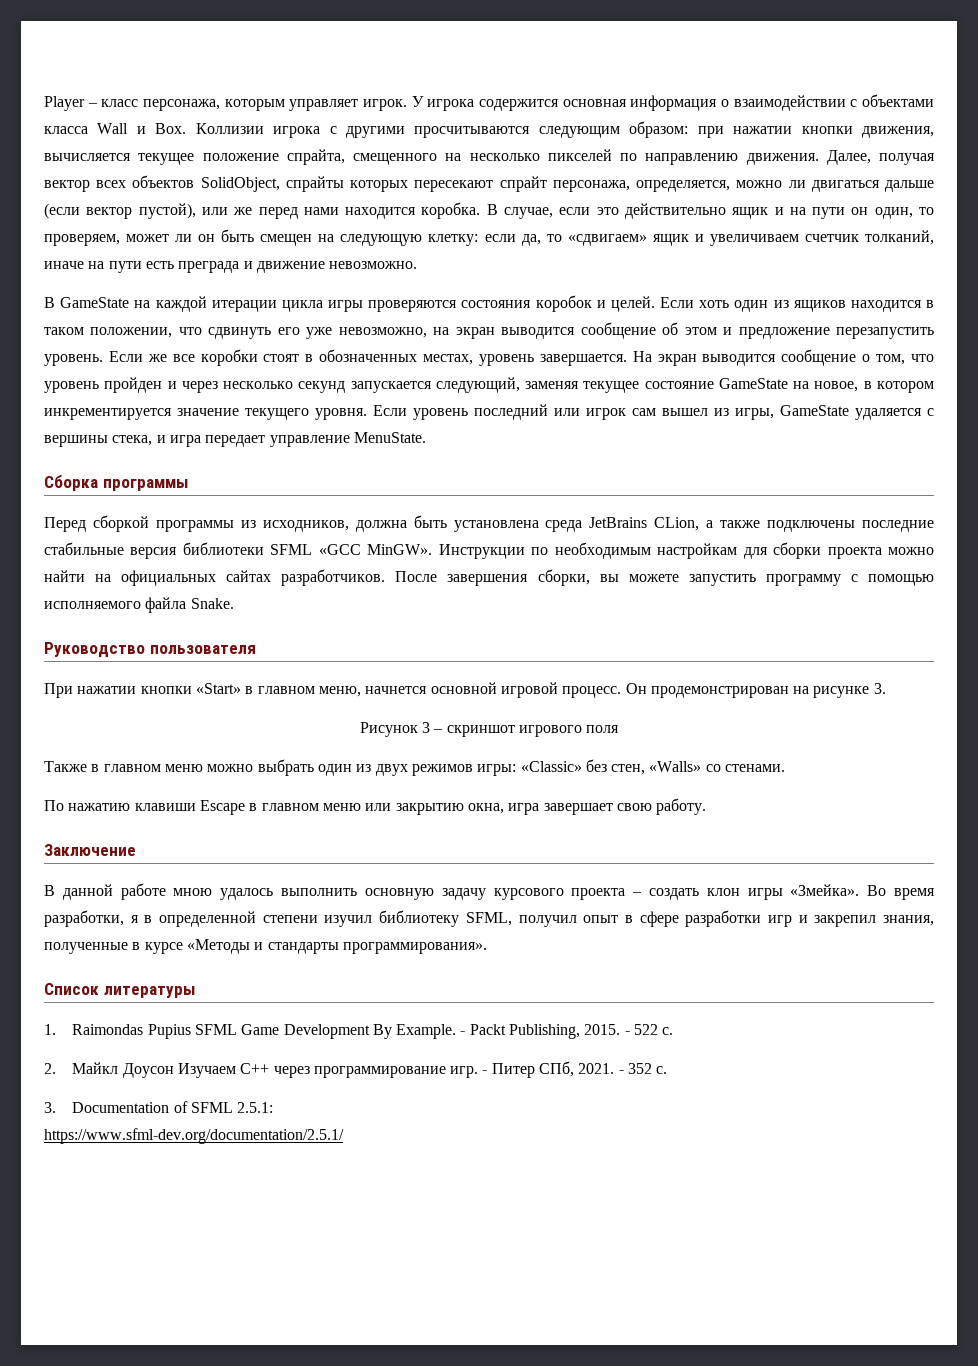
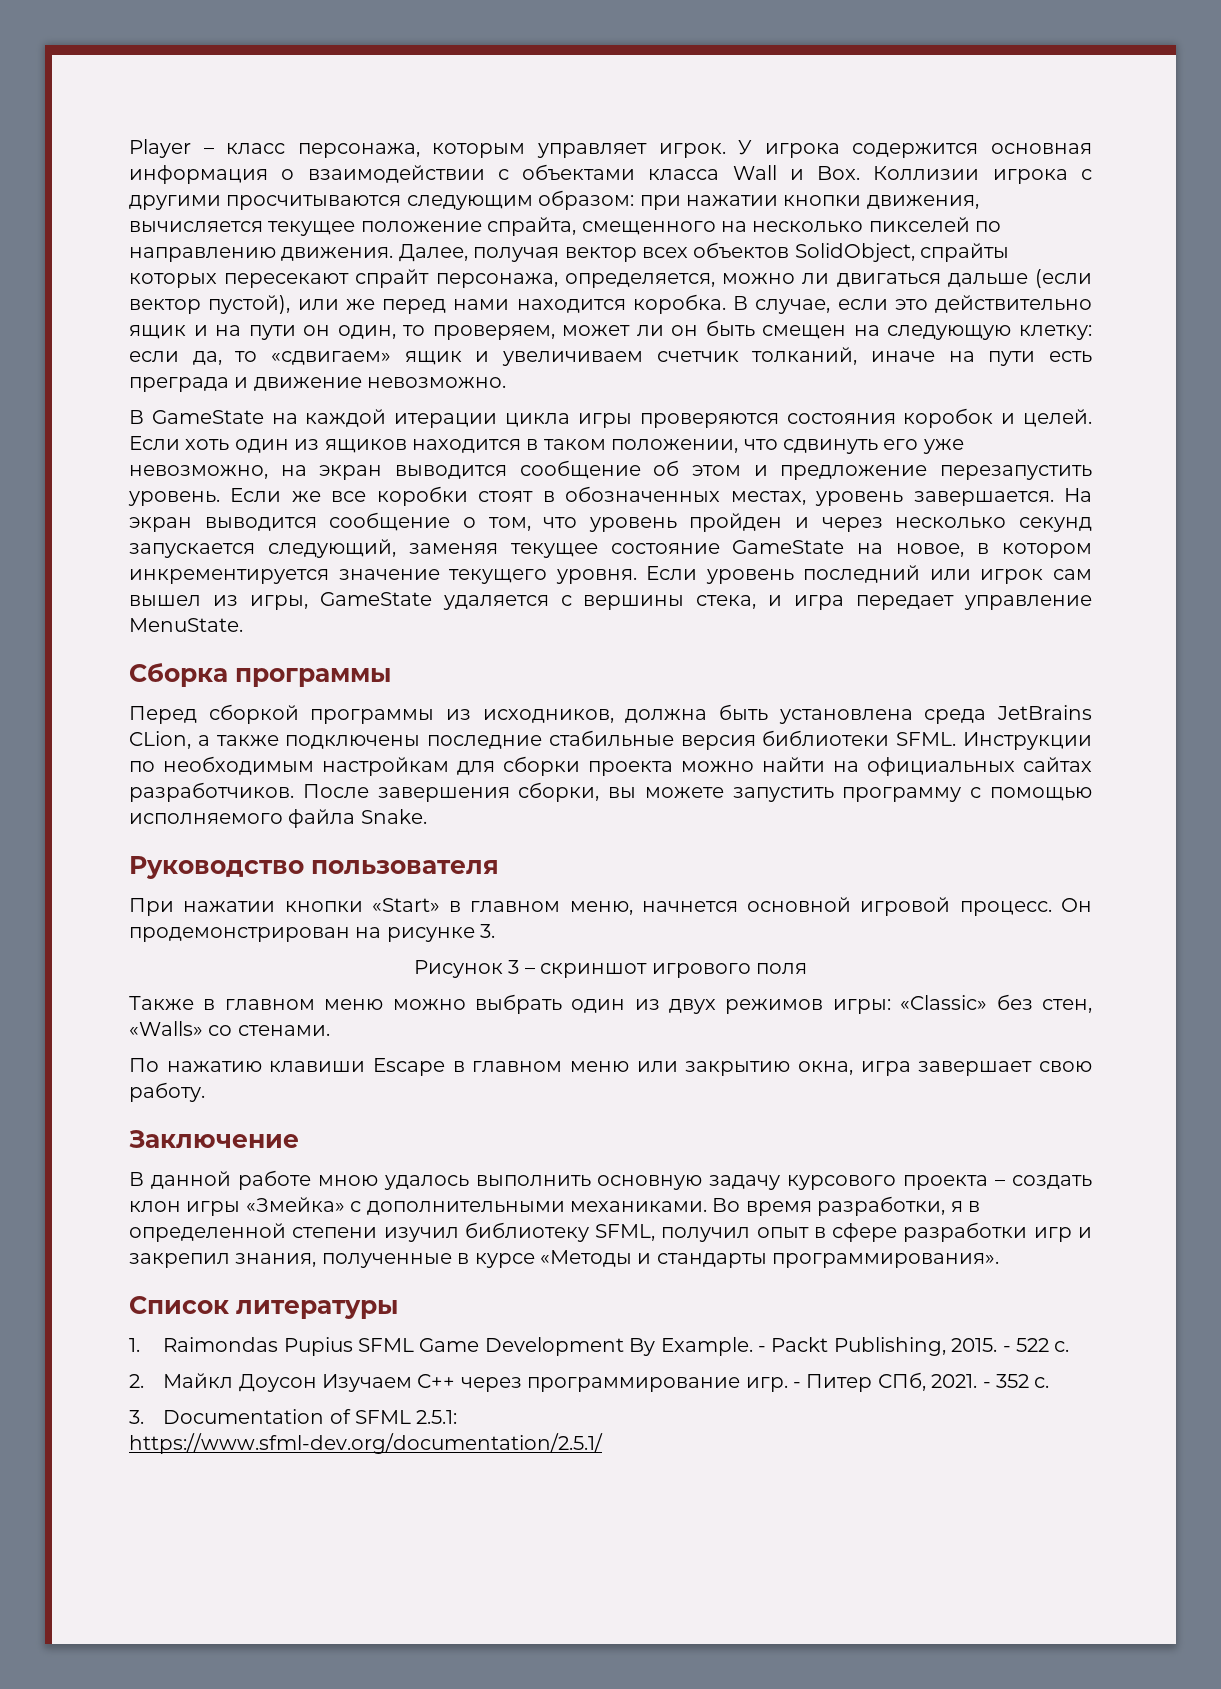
[270,544,433,555] SFML «GCC MinGW». -> [896,732,957,746] SFML.
[790,884,860,896] «Змейка». -> [245,1197,707,1215] «Змейка» с дополнительными механиками.

